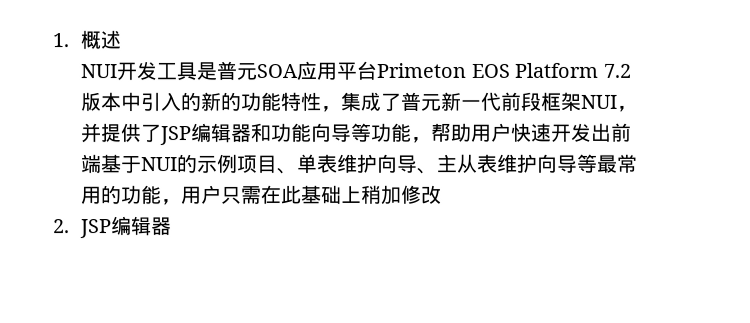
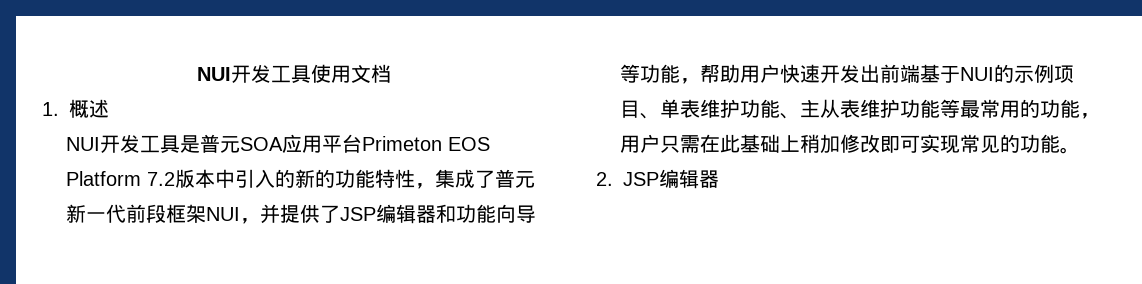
(52, 40) none -> [197,64,391,83] NUI开发工具使用文档 //
[376,153,419,173] 向导 -> [739,99,780,118] 功能
[536,153,579,173] 向导 -> [899,99,940,118] 功能
(443, 194) none -> [879,134,1080,154] 即可实现常见的功能。

